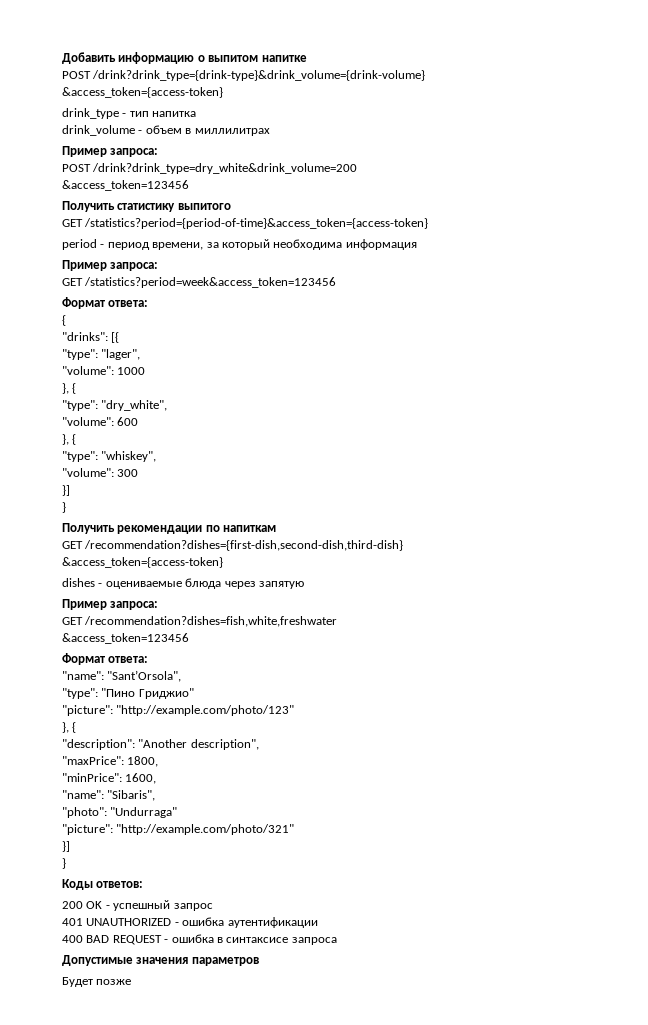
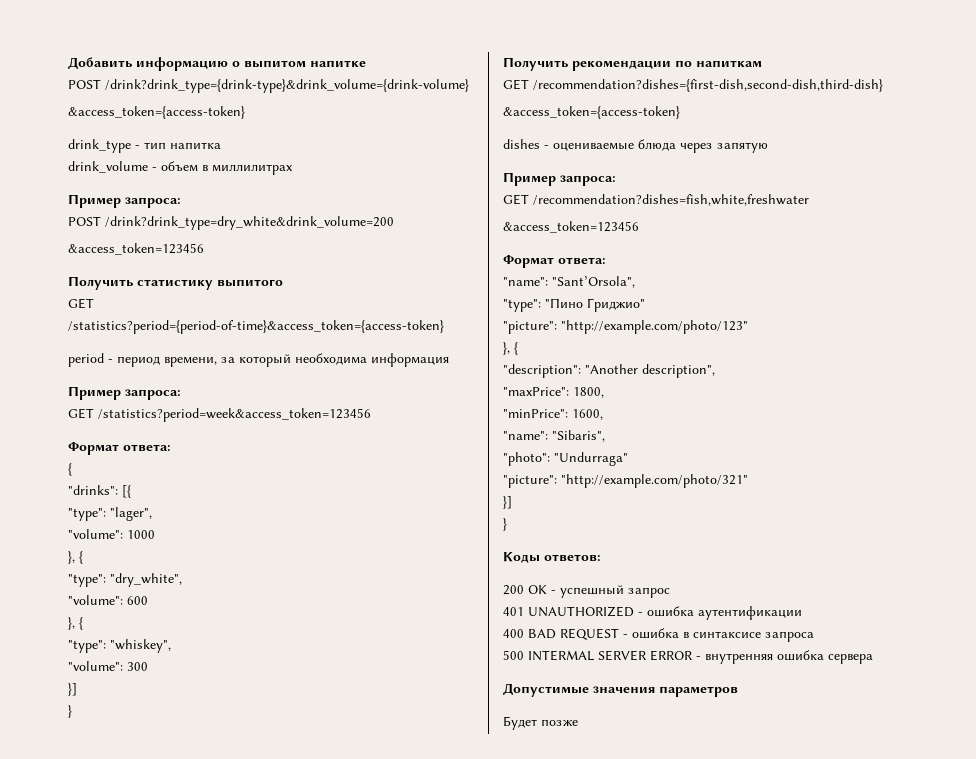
(337, 941) none -> [503,650,873,664] // 500 INTERMAL SERVER ERROR - внутренняя ошибка сервера

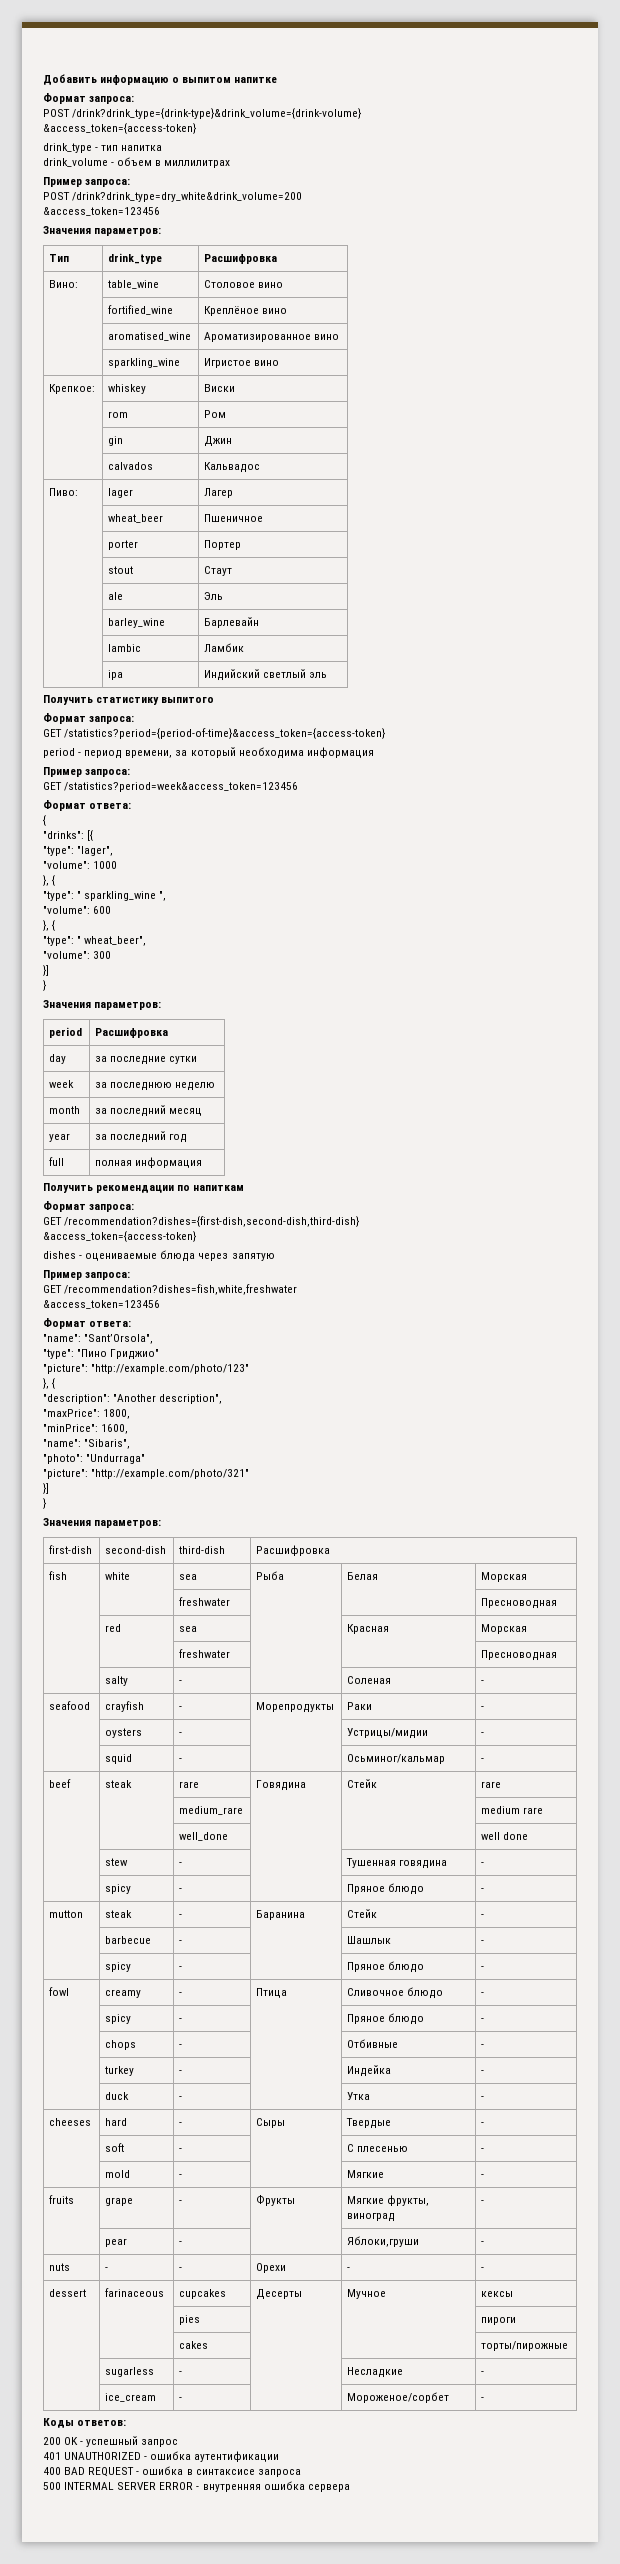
(366, 63) none -> [43,93,135,104] // Формат запроса:
(204, 249) none -> [43,226,162,236] [49,254,70,262] [108,253,163,264] [204,254,278,264] [49,280,79,288] [108,280,160,289] [204,280,284,288] [108,305,174,315] [204,306,288,316] [108,332,192,341] [204,332,340,342] [108,358,181,368] [204,358,280,368] [49,384,96,394] [108,384,147,394] [204,384,236,392] [108,411,129,418] [204,410,227,418] [108,436,124,446] [204,436,233,447] [108,462,154,470] [204,462,261,473] [49,488,79,496] [108,488,134,498] [204,488,234,498] [108,514,164,523] [204,514,264,522] [108,540,139,550] [204,540,242,550] [108,566,134,574] [204,566,233,576] [108,592,124,600] [204,592,224,600] [108,618,166,628] [204,617,260,628] [108,644,142,652] [204,643,245,652] [108,670,124,680] [204,669,328,681] // Значения параметров: // Тип | drink_type | Расшифровка // Вино: | table_wine | Cтоловое вино // | fortified_wine | Креплёное вино // | aromatised_wine | Ароматизированное вино // | sparkling_wine | Игристое вино // Крепкое: | whiskey | Виски // | rom | Ром // | gin | Джин // | calvados | Кальвадос // Пиво: | lager | Лагер // | wheat_beer | Пшеничное // | porter | Портер // | stout | Стаут // | ale | Эль // | barley_wine | Барлевайн // | lambic | Ламбик // | ipa | Индийский светлый эль
(283, 283) none -> [43,713,135,724] // Формат запроса:
[110,573,182,587] "dry_white", -> [77,891,167,901] " sparkling_wine ",
[110,639,171,653] "whiskey", -> [77,936,147,946] " wheat_beer",
(72, 711) none -> [43,1000,162,1010] [49,1027,83,1038] [95,1028,169,1038] [49,1054,67,1064] [95,1056,198,1065] [49,1080,75,1088] [95,1082,216,1091] [49,1106,81,1114] [95,1105,203,1117] [49,1133,71,1142] [95,1131,188,1143] [49,1157,65,1166] [95,1157,203,1168] // Значения параметров: // period | Расшифровка // day | за последние сутки // week | за последнюю неделю // month | за последний месяц // year | за последний год // full | полная информация
(762, 64) none -> [43,1201,135,1212] // Формат запроса:
(507, 524) none -> [43,1518,162,1528] [49,1545,93,1554] [105,1546,167,1554] [179,1546,226,1554] [256,1545,331,1556] [49,1571,68,1580] [105,1572,131,1580] [179,1574,198,1580] [256,1571,285,1580] [347,1572,379,1580] [481,1572,528,1582] [179,1597,231,1606] [481,1598,558,1609] [105,1624,122,1632] [179,1626,198,1632] [347,1624,390,1634] [481,1624,528,1634] [179,1649,231,1658] [481,1650,558,1661] [105,1676,129,1686] [179,1680,183,1684] [347,1676,392,1684] [481,1680,485,1684] [49,1701,91,1710] [105,1701,145,1712] [179,1706,183,1710] [256,1702,335,1713] [347,1702,373,1710] [481,1706,485,1710] [105,1728,143,1738] [179,1732,183,1736] [347,1728,429,1739] [481,1732,485,1736] [105,1754,133,1764] [179,1758,183,1762] [347,1754,446,1764] [481,1758,485,1762] [49,1779,72,1788] [105,1780,133,1788] [179,1781,200,1788] [256,1780,307,1791] [347,1779,378,1788] [481,1781,502,1788] [179,1806,244,1815] [481,1806,544,1814] [179,1832,229,1841] [481,1832,529,1840] [105,1858,129,1866] [179,1862,183,1866] [346,1858,448,1869] [481,1862,485,1866] [105,1884,132,1894] [179,1888,183,1892] [347,1883,425,1895] [481,1888,485,1892] [49,1910,84,1918] [105,1910,133,1918] [179,1914,183,1918] [256,1910,306,1920] [347,1909,378,1918] [481,1914,485,1918] [105,1936,152,1944] [179,1940,183,1944] [347,1936,392,1944] [481,1940,485,1944] [105,1962,132,1972] [179,1966,183,1970] [347,1961,425,1973] [481,1966,485,1970] [49,1987,70,1996] [105,1989,142,1998] [179,1992,183,1996] [256,1988,288,1998] [347,1987,444,1999] [481,1992,485,1996] [105,2014,132,2024] [179,2018,183,2022] [347,2013,425,2025] [481,2018,485,2022] [105,2040,137,2050] [179,2044,183,2048] [347,2039,399,2048] [481,2044,485,2048] [105,2066,135,2076] [179,2070,183,2074] [347,2065,392,2077] [481,2070,485,2074] [105,2092,130,2100] [179,2096,183,2100] [347,2092,371,2100] [481,2096,485,2100] [49,2118,92,2126] [105,2118,128,2126] [179,2122,183,2126] [256,2118,286,2128] [346,2118,392,2129] [481,2122,485,2126] [105,2143,125,2152] [179,2148,183,2152] [347,2144,409,2152] [481,2148,485,2152] [105,2170,131,2178] [179,2174,183,2178] [347,2170,385,2178] [481,2174,485,2178] [49,2195,75,2204] [105,2197,134,2206] [179,2200,183,2204] [256,2195,296,2206] [347,2195,430,2206] [347,2213,396,2222] [481,2200,485,2204] [105,2238,128,2247] [179,2241,183,2245] [347,2236,420,2247] [481,2241,485,2245] [49,2263,71,2271] [105,2267,109,2271] [179,2267,183,2271] [256,2263,287,2273] [347,2267,351,2271] [481,2267,485,2271] [49,2289,87,2297] [105,2288,165,2297] [179,2289,227,2299] [256,2289,303,2300] [347,2289,387,2299] [481,2291,514,2297] [179,2315,201,2325] [481,2317,517,2325] [179,2341,209,2349] [481,2341,569,2351] [105,2367,155,2377] [179,2371,183,2375] [347,2367,404,2378] [481,2371,485,2375] [105,2393,157,2402] [179,2397,183,2401] [347,2392,450,2403] [481,2397,485,2401] // Значения параметров: // first-dish | second-dish | third-dish | Расшифровка // fish | white | sea | Рыба | Белая | Морская // | | freshwater | | | Пресноводная // | red | sea | | Красная | Морская // | | freshwater | | | Пресноводная // | salty | - | | Соленая | - // seafood | crayfish | - | Морепродукты | Раки | - // | oysters | - | | Устрицы/мидии | - // | squid | - | | Осьминог/кальмар | - // beef | steak | rare | Говядина | Стейк | rare // | | medium_rare | | | medium rare // | | well_done | | | well done // | stew | - | | Тушенная говядина | - // | spicy | - | | Пряное блюдо | - // mutton | steak | - | Баранина | Стейк | - // | barbecue | - | | Шашлык | - // | spicy | - | | Пряное блюдо | - // fowl | creamy | - | Птица | Сливочное блюдо | - // | spicy | - | | Пряное блюдо | - // | chops | - | | Отбивные | - // | turkey | - | | Индейка | - // | duck | - | | Утка | - // cheeses | hard | - | Сыры | Твердые | - // | soft | - | | С плесенью | - // | mold | - | | Мягкие | - // fruits | grape | - | Фрукты | Мягкие фрукты, виноград | - // | pear | - | | Яблоки,груши | - // nuts | - | - | Орехи | - | - // dessert | farinaceous | cupcakes | Десерты | Мучное | кексы // | | pies | | | пироги // | | cakes | | | торты/пирожные // | sugarless | - | | Несладкие | - // | ice_cream | - | | Мороженое/сорбет | -
[503,683,738,697] [503,716,578,730] // Допустимые значения параметров // Будет позже -> (350, 2488) none

